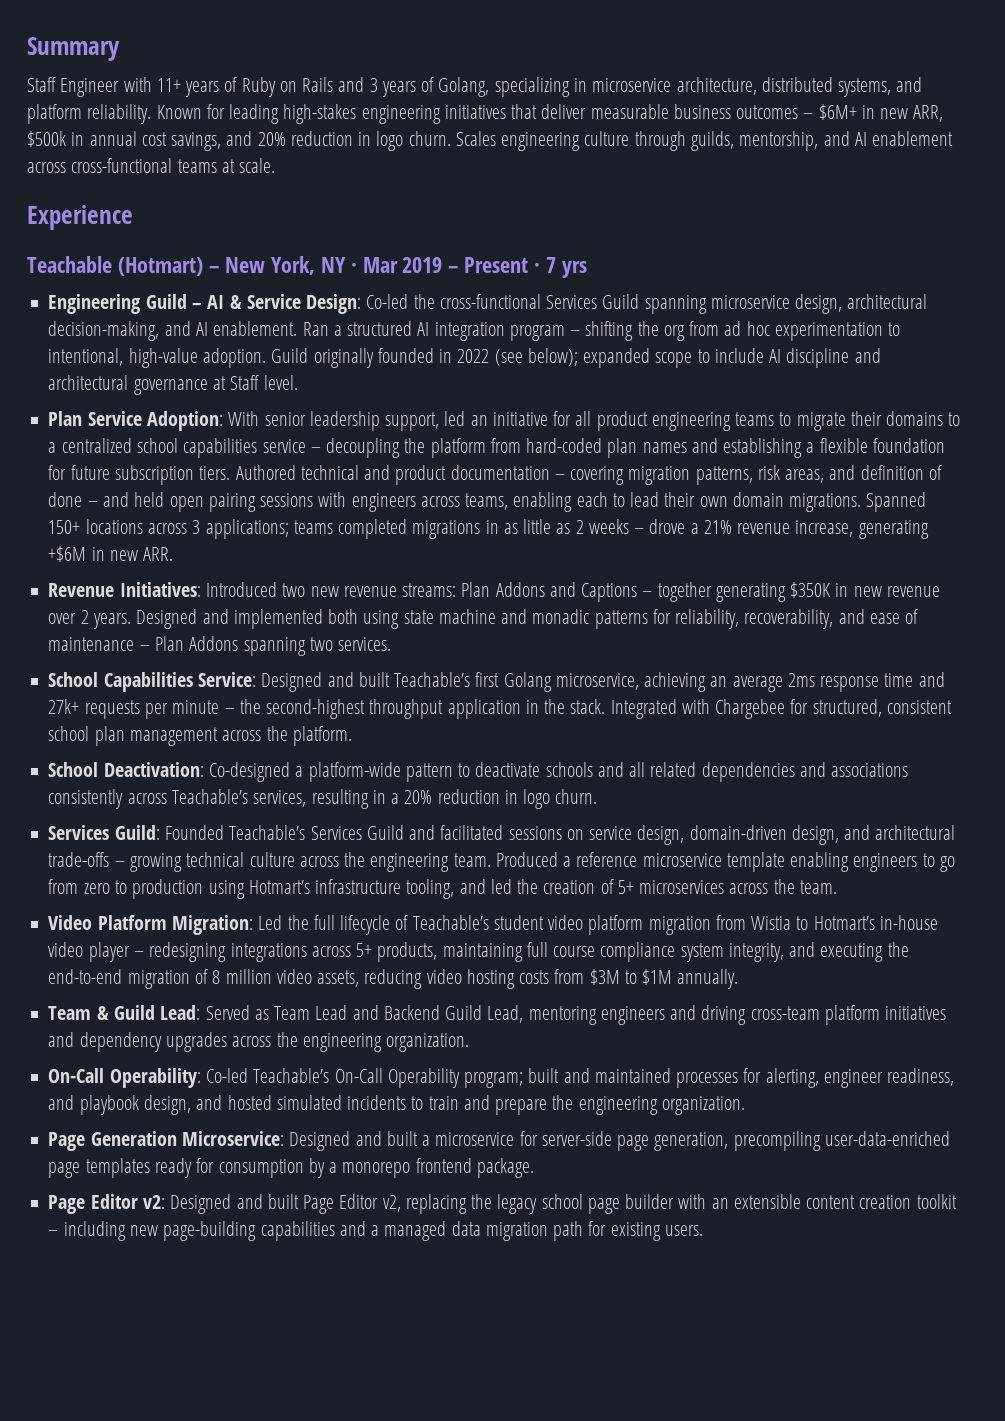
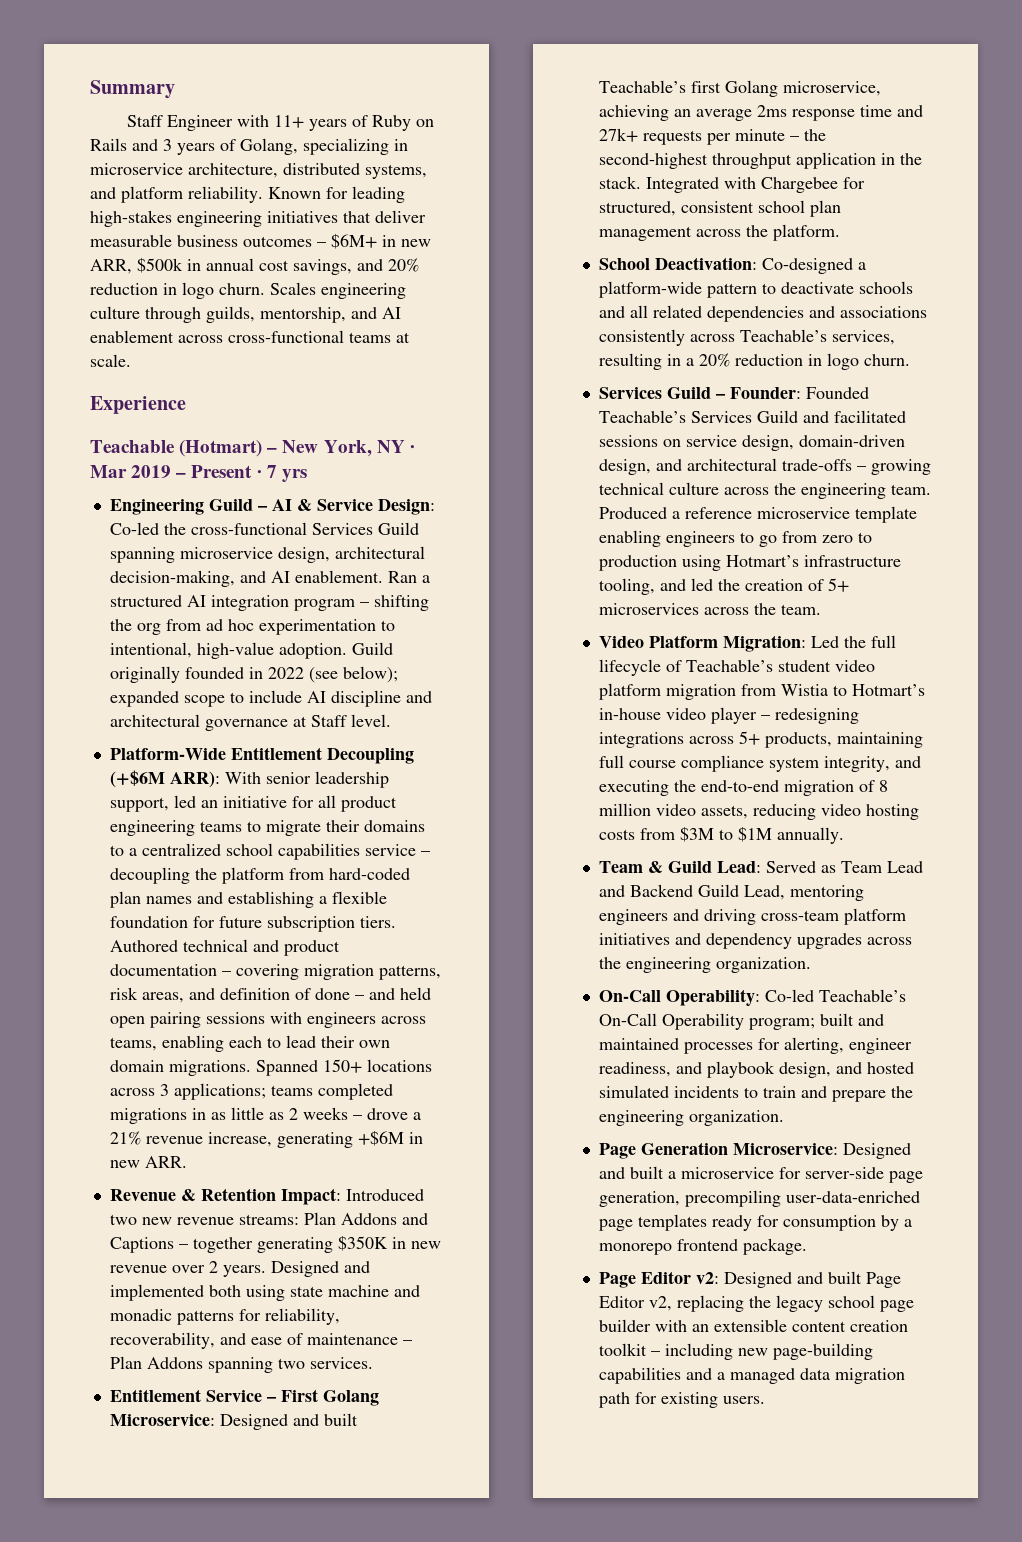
[48,411,223,431] Plan Service Adoption: -> [109,747,414,764] [109,770,220,788] Platform-Wide Entitlement Decoupling (+$6M ARR):
[119,582,201,597] Initiatives: -> [180,1188,341,1205] & Retention Impact:
[48,672,256,692] School Capabilities Service: -> [109,1389,379,1406] [109,1414,215,1426] Entitlement Service – First Golang Microservice:
[114,825,160,840] Guild: -> [666,387,801,399] Guild – Founder:

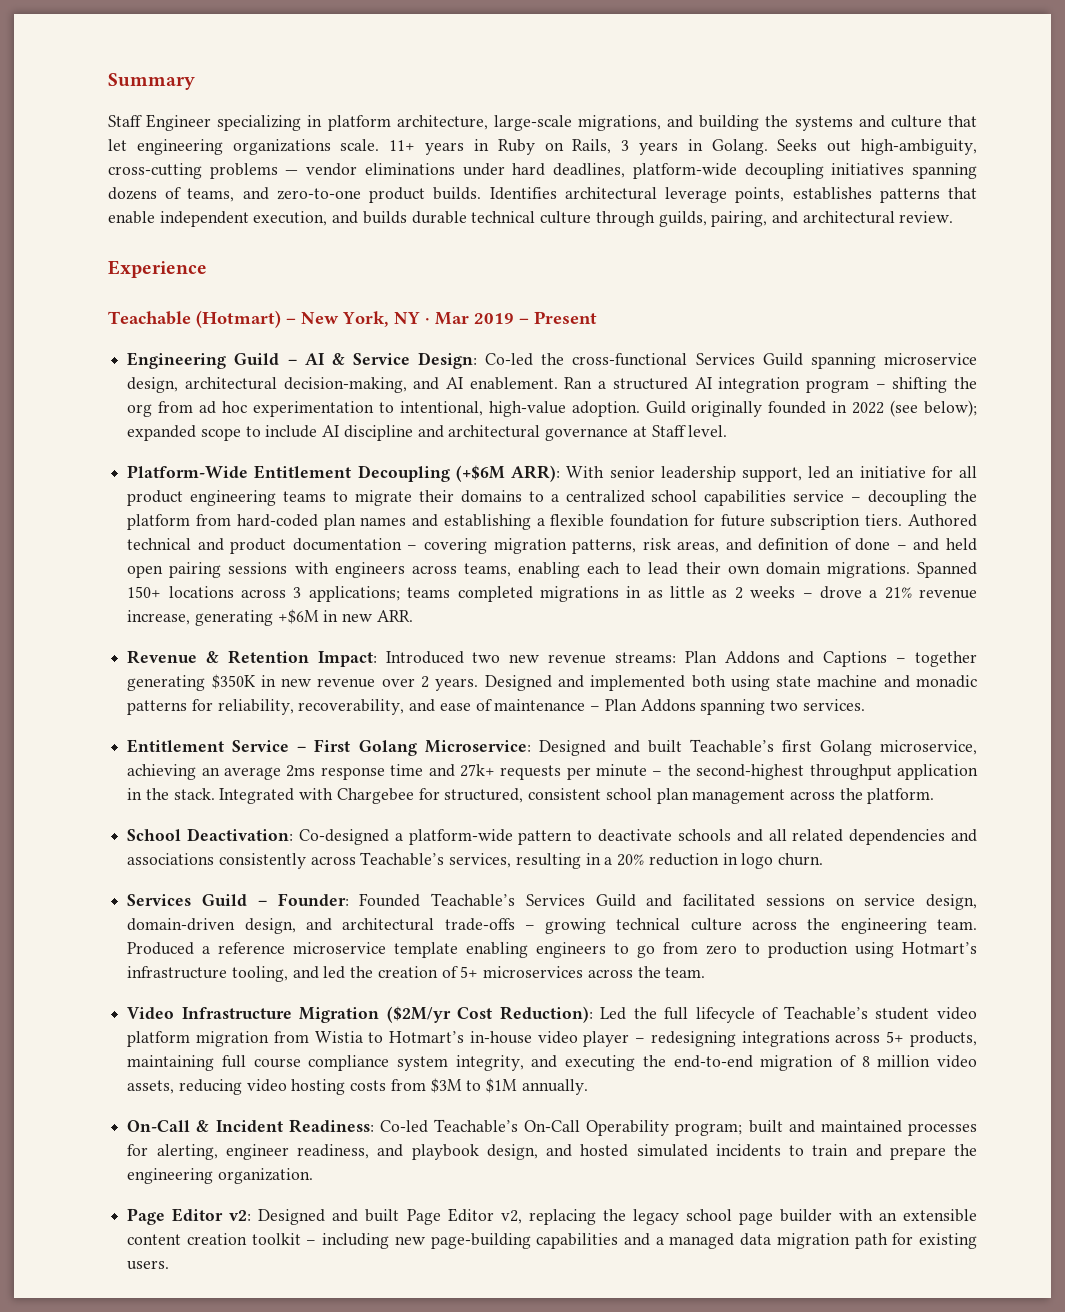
[236,115,269,127] with -> [217,115,977,131] [108,139,380,155] specializing in platform architecture, large-scale migrations, and building the systems and culture that let engineering organizations scale.
[351,115,368,127] of -> [473,139,489,151] in
[90,138,408,155] [90,163,427,179] [90,186,405,203] [90,210,426,227] [90,233,431,249] [90,257,419,275] [90,282,406,299] [90,306,401,323] [90,330,410,343] [90,354,131,367] Rails and 3 years of Golang, specializing in microservice architecture, distributed systems, and platform reliability. Known for leading high-stakes engineering initiatives that deliver measurable business outcomes – $6M+ in new ARR, $500k in annual cost savings, and 20% reduction in logo churn. Scales engineering culture through guilds, mentorship, and AI enablement across cross-functional teams at scale. -> [572,139,977,155] [108,163,978,179] [108,187,978,203] [108,211,954,227] Rails, 3 years in Golang. Seeks out high-ambiguity, cross-cutting problems — vendor eliminations under hard deadlines, platform-wide decoupling initiatives spanning dozens of teams, and zero-to-one product builds. Identifies architectural leverage points, establishes patterns that enable independent execution, and builds durable technical culture through guilds, pairing, and architectural review.
[256,465,307,482] · 7 yrs -> (597, 317) none
[648,635,806,652] Platform Migration: -> [181,1006,593,1023] Infrastructure Migration ($2M/yr Cost Reduction):
[598,861,923,873] [598,884,864,901] [598,908,906,925] [598,933,912,949] [598,957,811,973] [598,989,760,1006] Team & Guild Lead: Served as Team Lead and Backend Guild Lead, mentoring engineers and driving cross-team platform initiatives and dependency upgrades across the engineering organization. // On-Call Operability: -> [127,1119,374,1133] On-Call & Incident Readiness:
[598,1142,911,1159] [598,1166,923,1183] [598,1190,920,1207] [598,1214,912,1231] [598,1238,807,1255] // Page Generation Microservice: Designed and built a microservice for server-side page generation, precompiling user-data-enriched page templates ready for consumption by a monorepo frontend package. -> (313, 1176) none

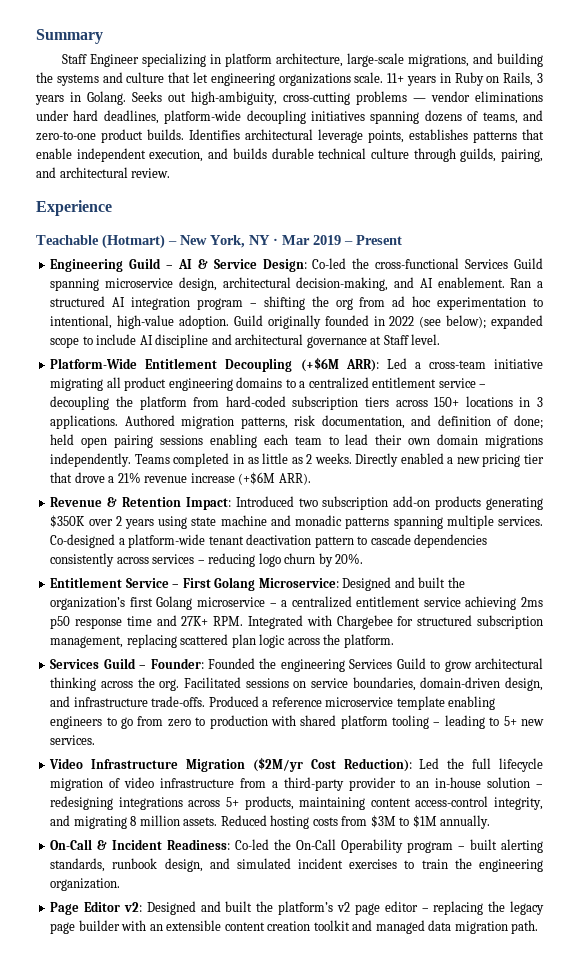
[566,466,977,482] [127,490,454,506] With senior leadership support, led an initiative for all product engineering teams to migrate their -> [386,358,543,369] [50,377,233,391] Led a cross-team initiative migrating all product engineering
[651,490,787,506] school capabilities -> [372,377,437,388] entitlement
[323,514,977,530] [127,538,487,554] plan names and establishing a flexible foundation for future subscription tiers. Authored technical and product documentation – covering -> [292,396,543,410] [50,415,175,429] subscription tiers across 150+ locations in 3 applications. Authored
[677,541,720,553] areas, -> [321,415,405,429] documentation,
[855,538,940,551] done – and -> [514,415,543,429] done;
[294,562,511,578] with engineers across teams, -> (203, 440) none
(621, 568) none -> [294,436,322,445] team
[826,562,978,578] [127,586,619,602] migrations. Spanned 150+ locations across 3 applications; teams completed migrations -> [484,435,543,448] [50,453,230,467] migrations independently. Teams completed
[750,586,977,599] [127,609,413,626] weeks – drove a 21% revenue increase, generating +$6M in new ARR. -> [314,453,545,467] [50,472,311,485] weeks. Directly enabled a new pricing tier that drove a 21% revenue increase (+$6M ARR).
[509,651,977,667] [127,674,726,691] new revenue streams: Plan Addons and Captions – together generating $350K in new revenue over 2 years. Designed and implemented both -> [322,496,543,510] [50,515,154,529] subscription add-on products generating $350K over 2 years
[191,699,865,715] for reliability, recoverability, and ease of maintenance – Plan Addons spanning two services. -> [393,515,543,529] [50,534,488,548] [50,553,364,567] spanning multiple services. Co-designed a platform-wide tenant deactivation pattern to cascade dependencies consistently across services – reducing logo churn by 20%.
[689,739,977,756] [127,764,978,780] [127,788,935,804] [127,828,978,845] [127,852,823,869] Teachable’s first Golang microservice, achieving an average 2ms response time and 27k+ requests per minute – the second-highest throughput application in the stack. Integrated with Chargebee for structured, consistent school plan management across the platform. // School Deactivation: Co-designed a platform-wide pattern to deactivate schools and all related dependencies and associations consistently across Teachable’s services, resulting in a 20% reduction in logo churn. -> [447,577,465,588] [50,596,543,610] [50,615,543,629] [50,634,394,648] the organization’s first Golang microservice – a centralized entitlement service achieving 2ms p50 response time and 27K+ RPM. Integrated with Chargebee for structured subscription management, replacing scattered plan logic across the platform.
[431,893,755,907] Teachable’s Services Guild and facilitated -> [259,658,543,672] [50,677,241,691] the engineering Services Guild to grow architectural thinking across the org. Facilitated
[926,894,977,910] design, -> [352,677,416,691] boundaries,
[342,918,977,934] architectural trade-offs – growing technical culture across the engineering team. -> [73,696,206,707] infrastructure trade-offs.
[855,942,978,958] [127,966,706,982] using Hotmart’s infrastructure tooling, and led the creation of 5+ microservices across the team. -> [270,715,544,729] [50,735,96,745] with shared platform tooling – leading to 5+ new services.
[762,1006,977,1020] [127,1031,630,1047] of Teachable’s student video platform migration from Wistia to Hotmart’s in-house video player -> [50,777,531,791] migration of video infrastructure from a third-party provider to an in-house solution
[221,1055,977,1071] [127,1079,287,1095] full course compliance system integrity, and executing the end-to-end migration of 8 million video assets, reducing video -> [370,796,543,810] [50,815,267,829] content access-control integrity, and migrating 8 million assets. Reduced
[433,1119,518,1133] Teachable’s -> [274,839,292,850] the
[675,1120,978,1136] [127,1144,946,1160] program; built and maintained processes for alerting, engineer readiness, and playbook design, and hosted simulated incidents to train and prepare -> [407,839,544,853] [50,858,448,872] program – built alerting standards, runbook design, and simulated incident exercises to train
[406,1208,522,1225] Page Editor v2, -> [256,901,429,915] the platform’s v2 page editor –
[685,1209,732,1221] school -> (544, 908) none
[306,1233,978,1249] [127,1260,170,1270] – including new page-building capabilities and a managed data migration path for existing users. -> [352,920,539,934] and managed data migration path.

